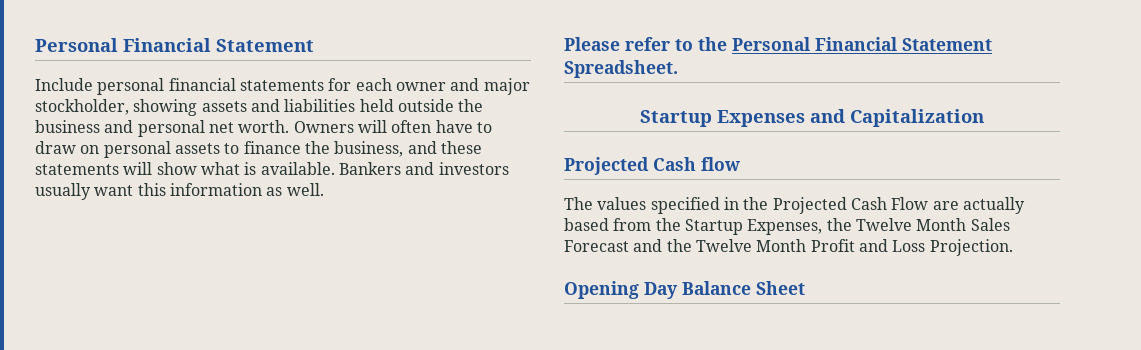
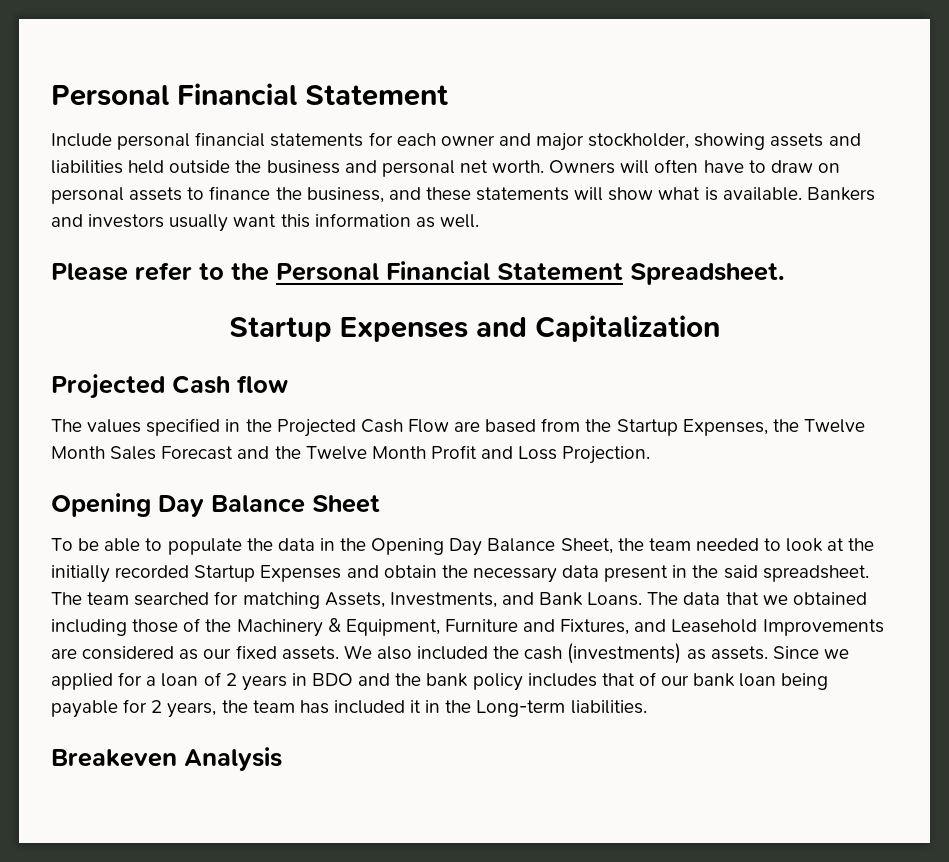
[962,197,1025,214] actually -> (481, 426) none
(805, 288) none -> [51,538,875,556] [51,565,869,583] [51,591,867,609] [51,618,884,637] [51,643,849,664] [51,672,829,691] [51,699,647,718] [51,747,282,771] // To be able to populate the data in the Opening Day Balance Sheet, the team needed to look at the initially recorded Startup Expenses and obtain the necessary data present in the said spreadsheet. The team searched for matching Assets, Investments, and Bank Loans. The data that we obtained including those of the Machinery & Equipment, Furniture and Fixtures, and Leasehold Improvements are considered as our fixed assets. We also included the cash (investments) as assets. Since we applied for a loan of 2 years in BDO and the bank policy includes that of our bank loan being payable for 2 years, the team has included it in the Long-term liabilities. // Breakeven Analysis

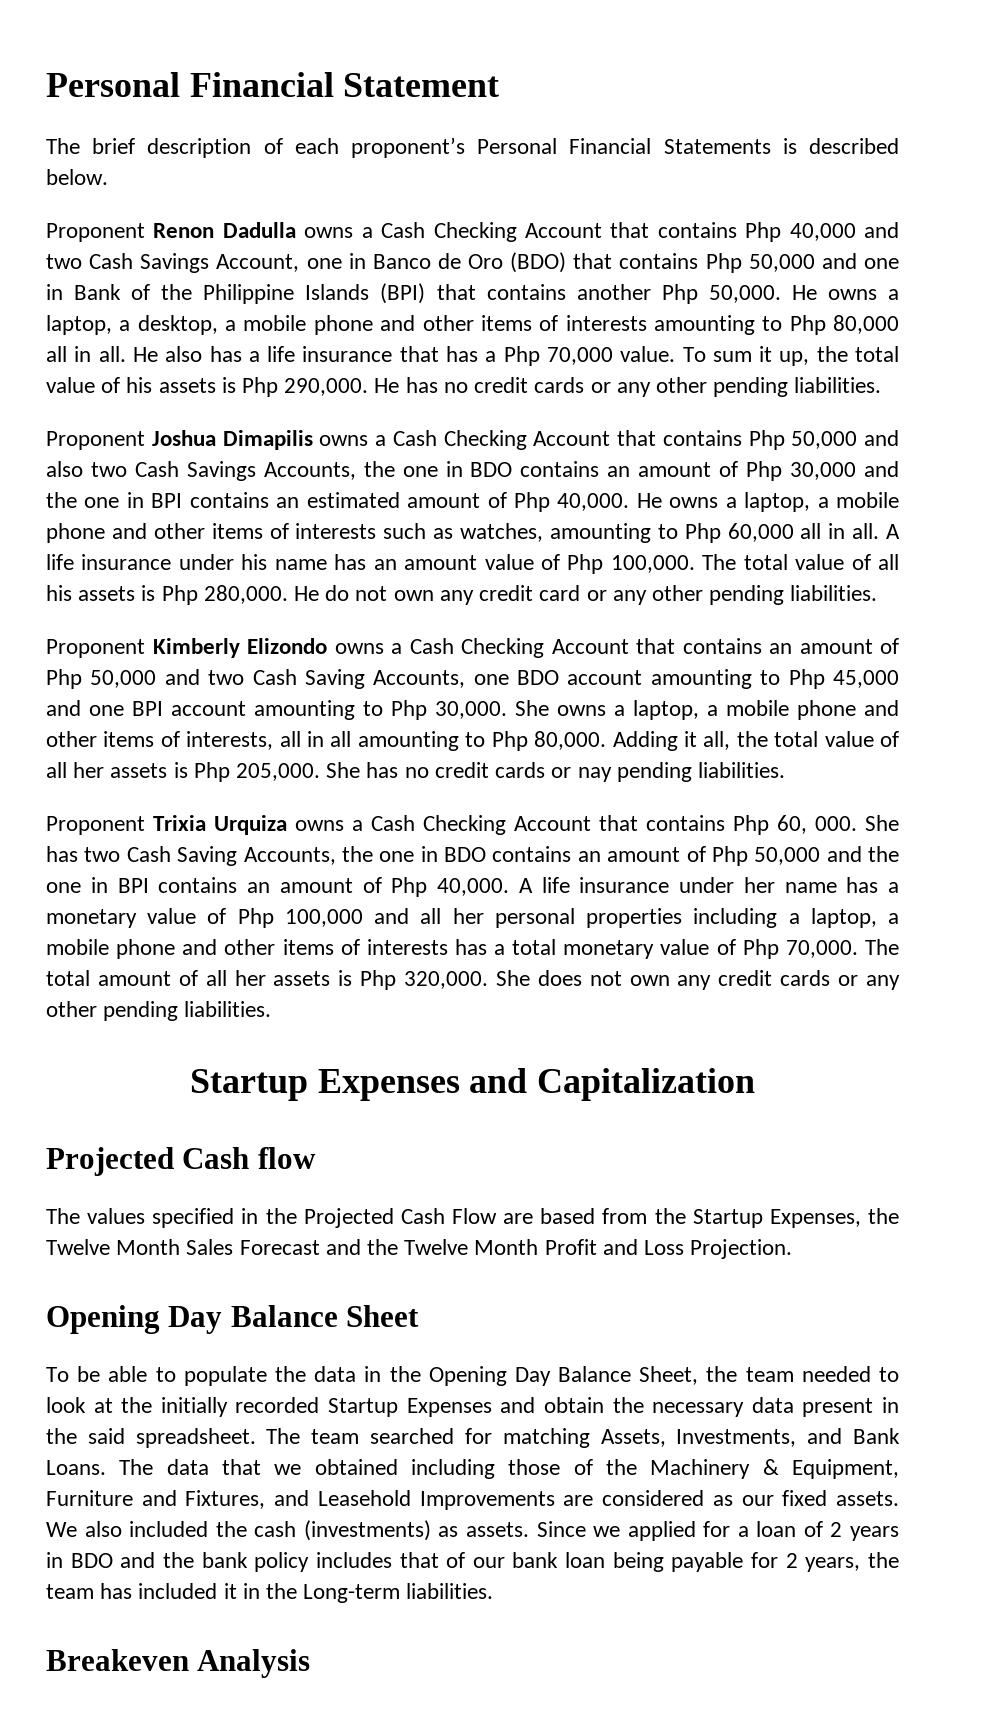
[51,132,861,151] [51,159,840,177] [51,186,875,204] [51,213,479,232] [51,261,785,285] Include personal financial statements for each owner and major stockholder, showing assets and liabilities held outside the business and personal net worth. Owners will often have to draw on personal assets to finance the business, and these statements will show what is available. Bankers and investors usually want this information as well. // Please refer to the Personal Financial Statement Spreadsheet. -> [46,137,900,158] [46,169,108,185] [46,222,899,242] [46,252,899,273] [46,283,899,304] [46,315,899,335] [46,346,899,366] [46,377,882,397] [46,430,899,450] [46,461,899,481] [46,492,899,512] [46,523,900,543] [46,554,899,574] [46,585,878,605] [46,638,899,658] [46,669,899,689] [46,700,899,720] [46,731,899,751] [46,762,785,782] [46,815,899,835] [46,846,899,866] [46,877,899,897] [46,908,900,928] [46,939,899,959] [46,970,900,990] [46,1001,272,1021] The brief description of each proponent’s Personal Financial Statements is described below. // Proponent Renon Dadulla owns a Cash Checking Account that contains Php 40,000 and two Cash Savings Account, one in Banco de Oro (BDO) that contains Php 50,000 and one in Bank of the Philippine Islands (BPI) that contains another Php 50,000. He owns a laptop, a desktop, a mobile phone and other items of interests amounting to Php 80,000 all in all. He also has a life insurance that has a Php 70,000 value. To sum it up, the total value of his assets is Php 290,000. He has no credit cards or any other pending liabilities. // Proponent Joshua Dimapilis owns a Cash Checking Account that contains Php 50,000 and also two Cash Savings Accounts, the one in BDO contains an amount of Php 30,000 and the one in BPI contains an estimated amount of Php 40,000. He owns a laptop, a mobile phone and other items of interests such as watches, amounting to Php 60,000 all in all. A life insurance under his name has an amount value of Php 100,000. The total value of all his assets is Php 280,000. He do not own any credit card or any other pending liabilities. // Proponent Kimberly Elizondo owns a Cash Checking Account that contains an amount of Php 50,000 and two Cash Saving Accounts, one BDO account amounting to Php 45,000 and one BPI account amounting to Php 30,000. She owns a laptop, a mobile phone and other items of interests, all in all amounting to Php 80,000. Adding it all, the total value of all her assets is Php 205,000. She has no credit cards or nay pending liabilities. // Proponent Trixia Urquiza owns a Cash Checking Account that contains Php 60, 000. She has two Cash Saving Accounts, the one in BDO contains an amount of Php 50,000 and the one in BPI contains an amount of Php 40,000. A life insurance under her name has a monetary value of Php 100,000 and all her personal properties including a laptop, a mobile phone and other items of interests has a total monetary value of Php 70,000. The total amount of all her assets is Php 320,000. She does not own any credit cards or any other pending liabilities.

